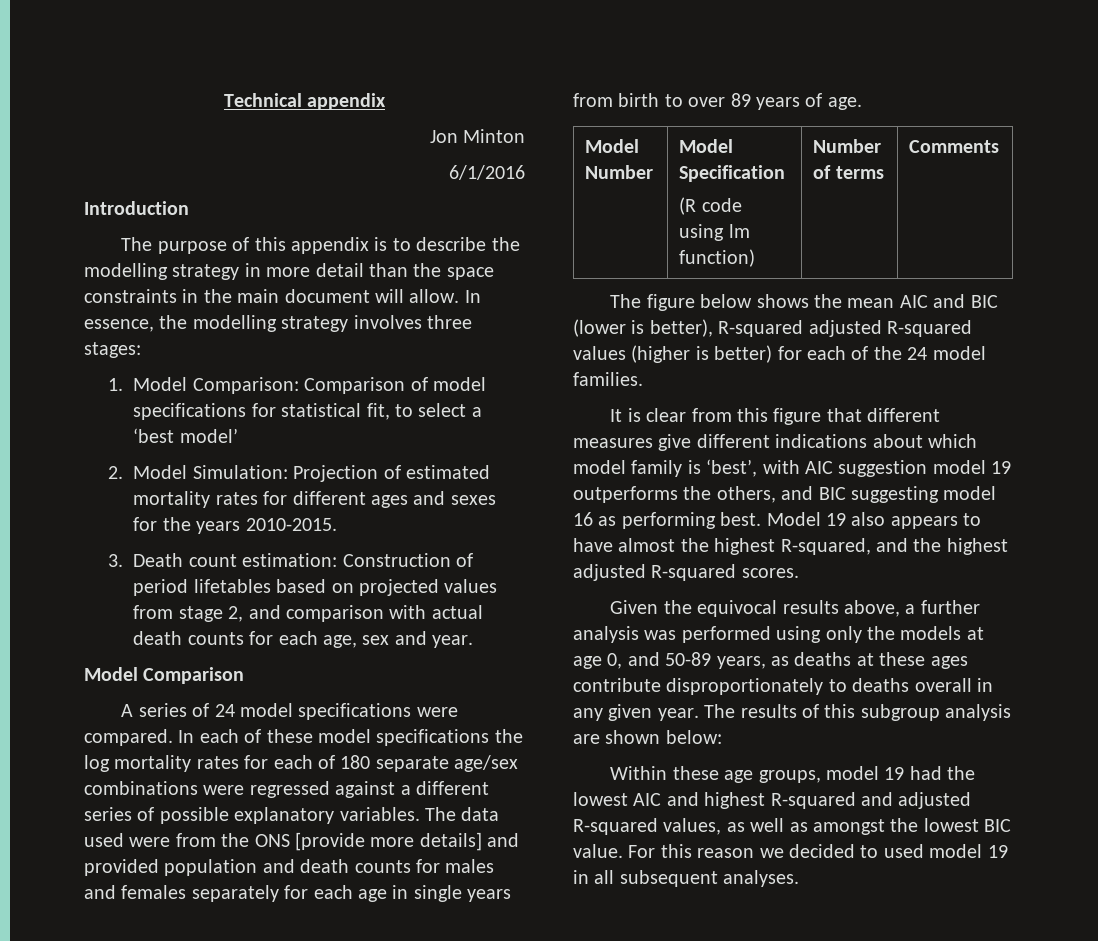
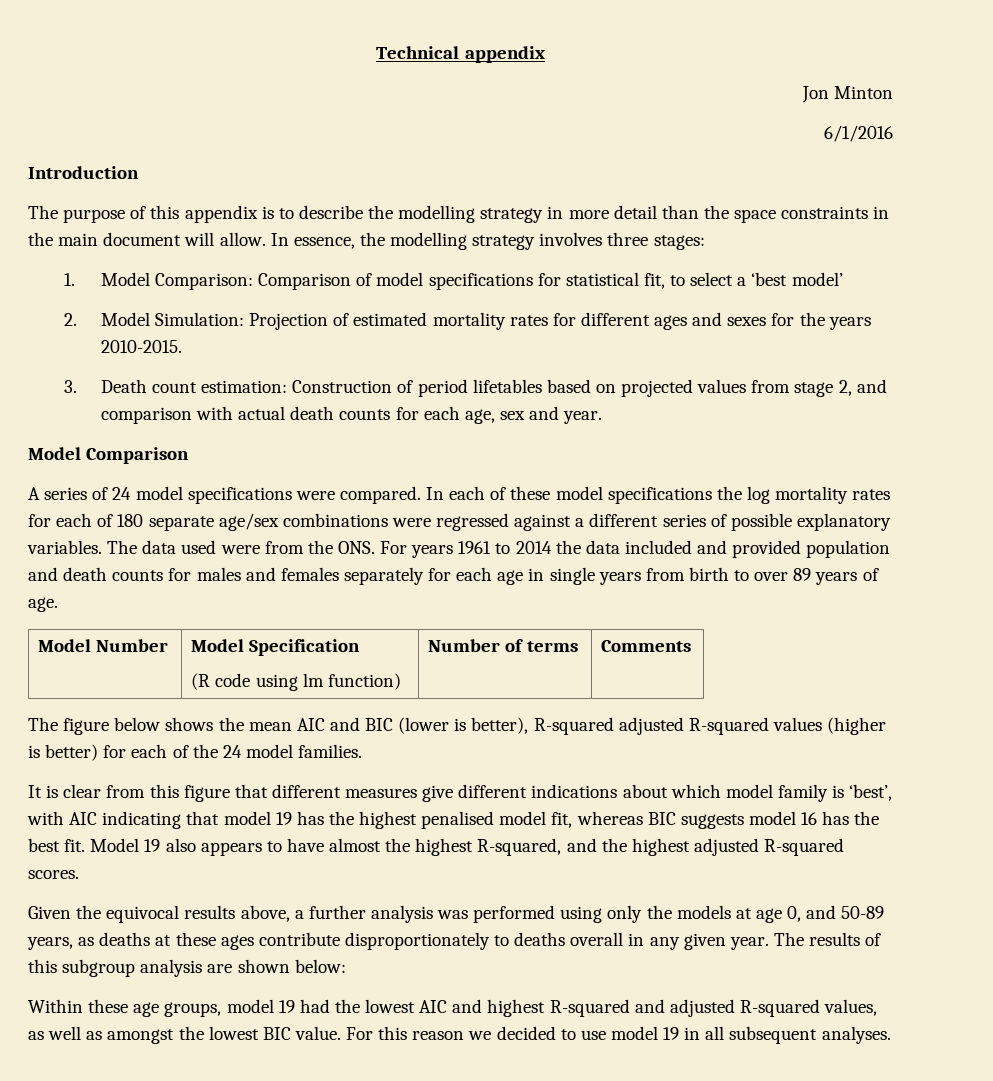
[254,832,482,851] ONS [provide more details] -> [337,540,692,558] ONS. For years 1961 to 2014 the data included
[838,460,1012,477] [573,486,997,503] [573,512,762,529] suggestion model 19 outperforms the others, and BIC suggesting model 16 as performing best. -> [102,811,880,829] [28,838,86,852] indicating that model 19 has the highest penalised model fit, whereas BIC suggests model 16 has the best fit.
[883,844,924,858] used -> [580,1030,606,1040] use

